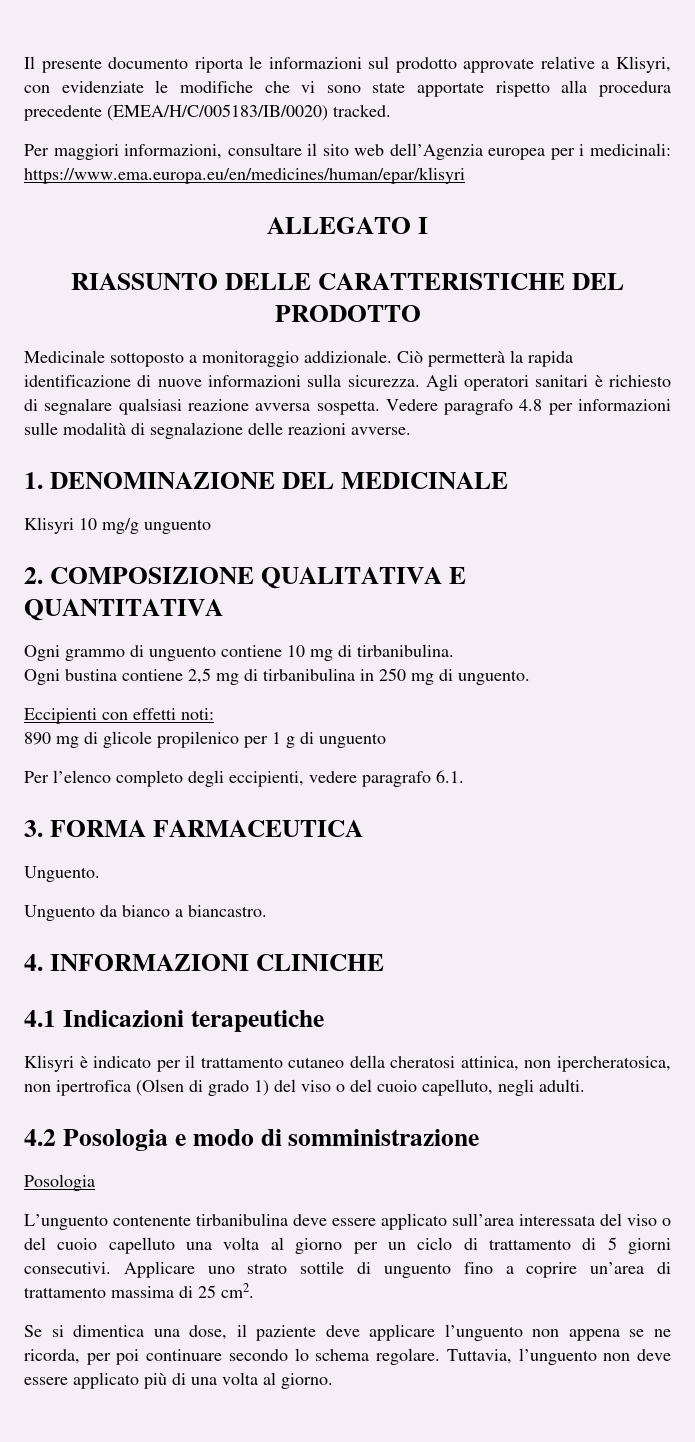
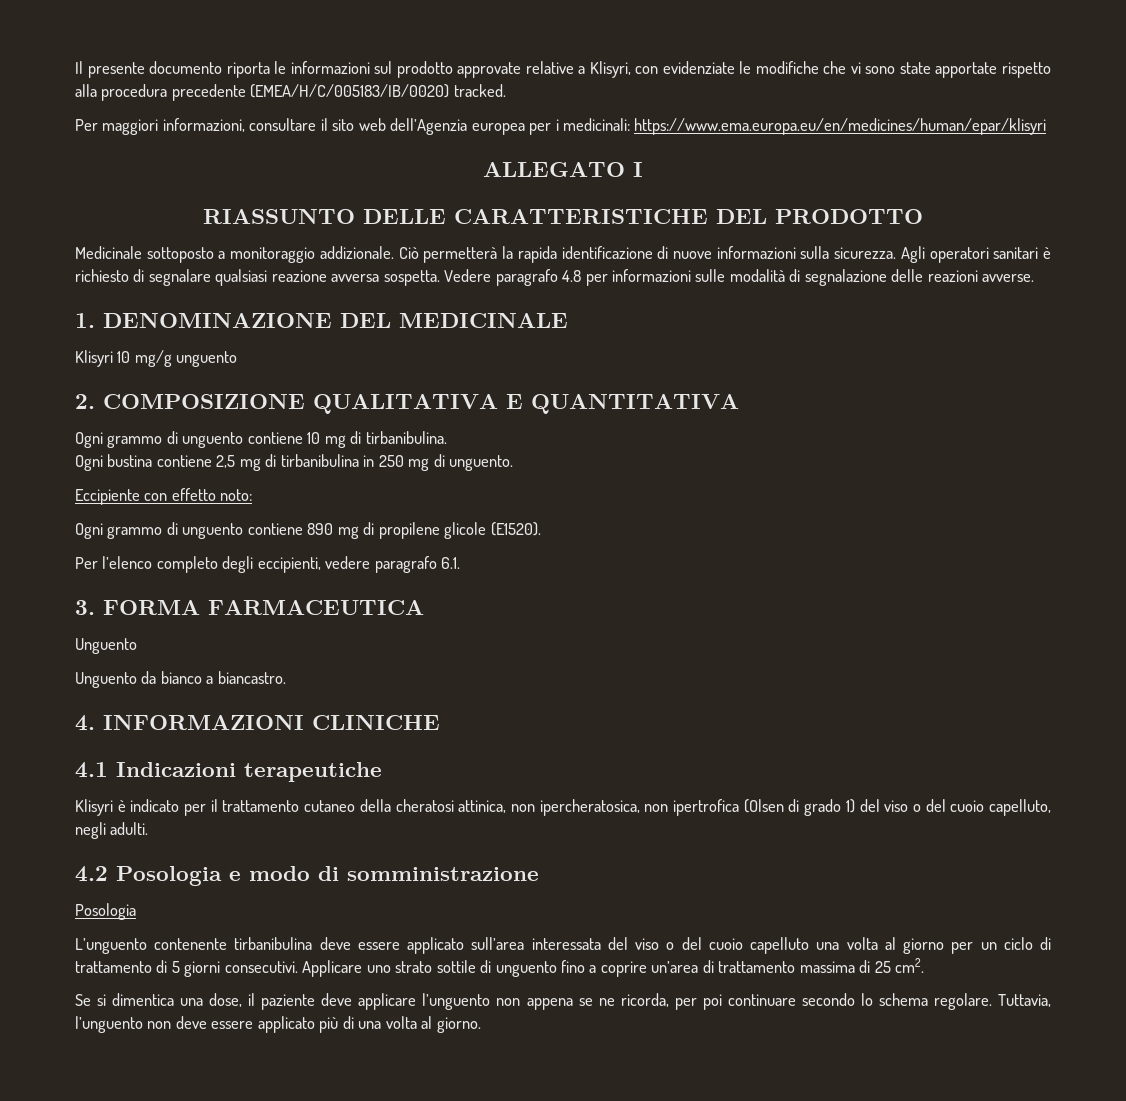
[24,708,214,724] [24,731,386,748] Eccipienti con effetti noti: // 890 mg di glicole propilenico per 1 g di unguento -> [75,488,253,505] [75,522,541,539] Eccipiente con effetto noto: // Ogni grammo di unguento contiene 890 mg di propilene glicole (E1520).
[24,866,100,882] Unguento. -> [75,638,137,654] Unguento

